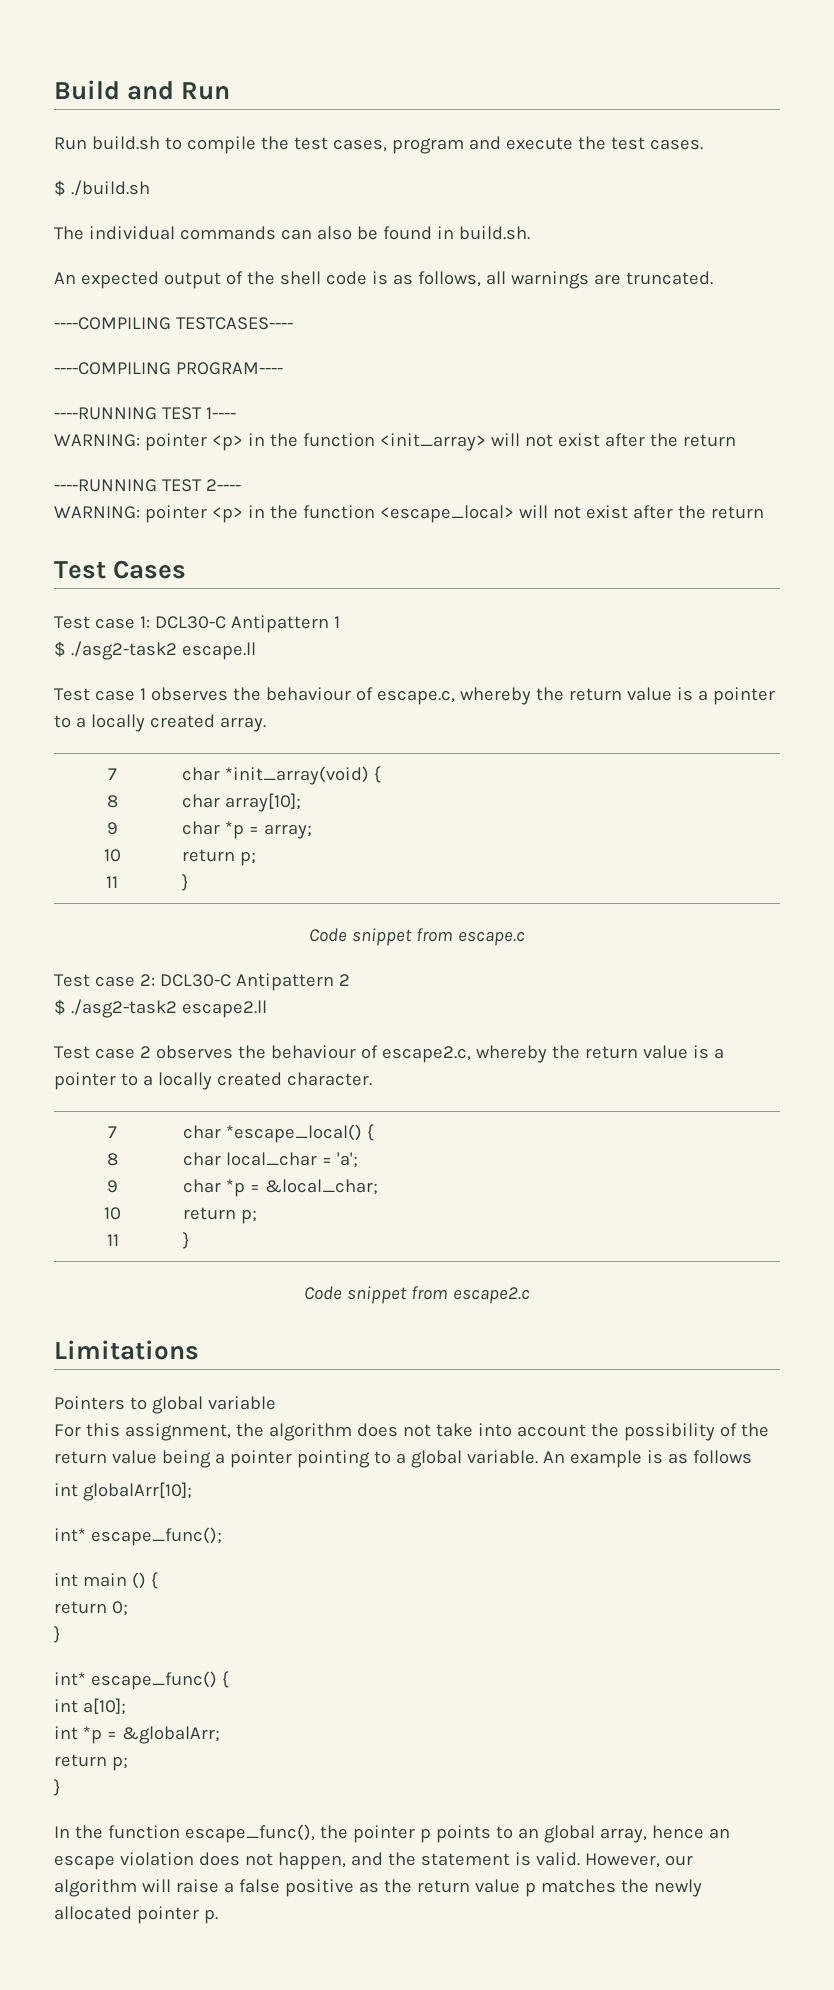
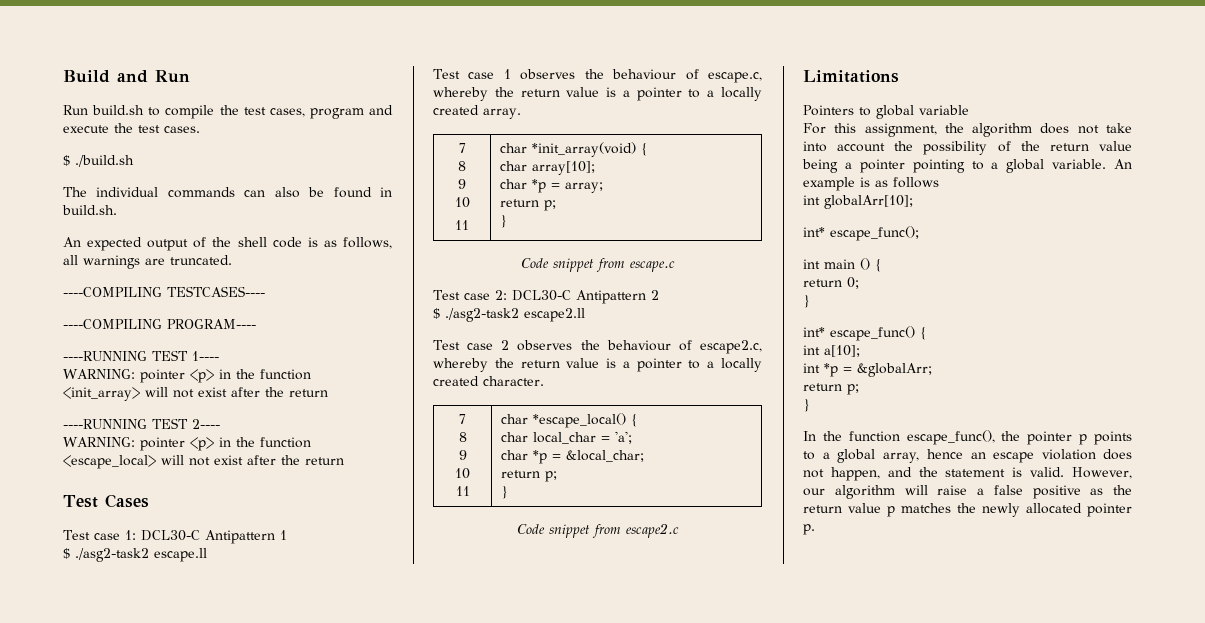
[517,1828,539,1839] an -> [822,452,830,459] a

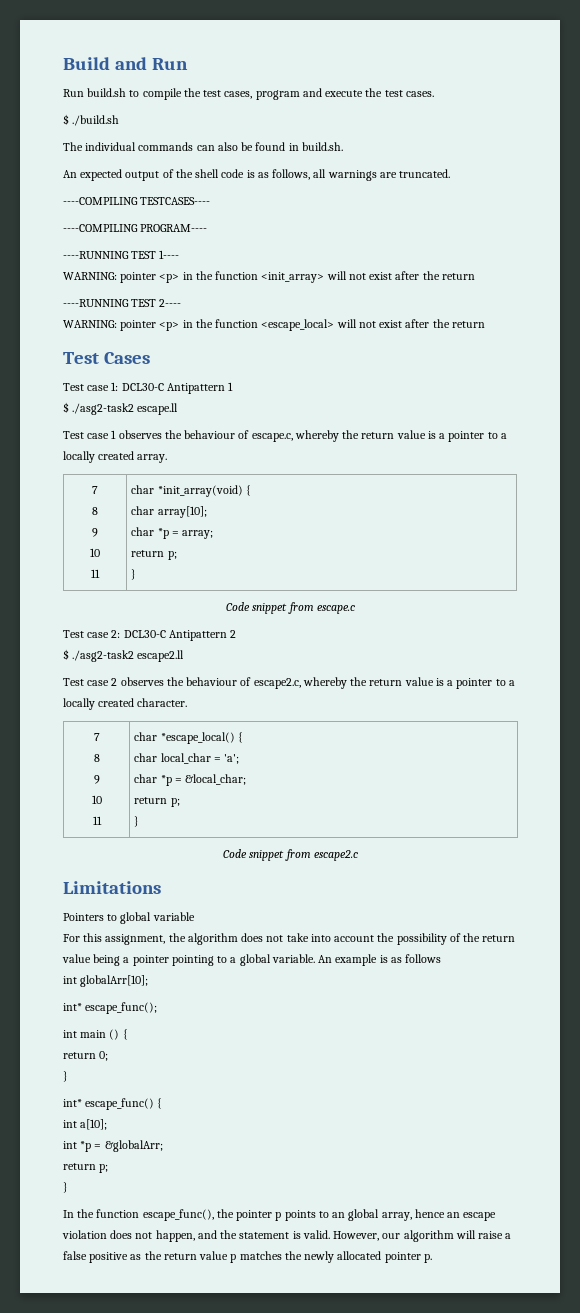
[822,452,830,459] a -> [332,1212,346,1218] an

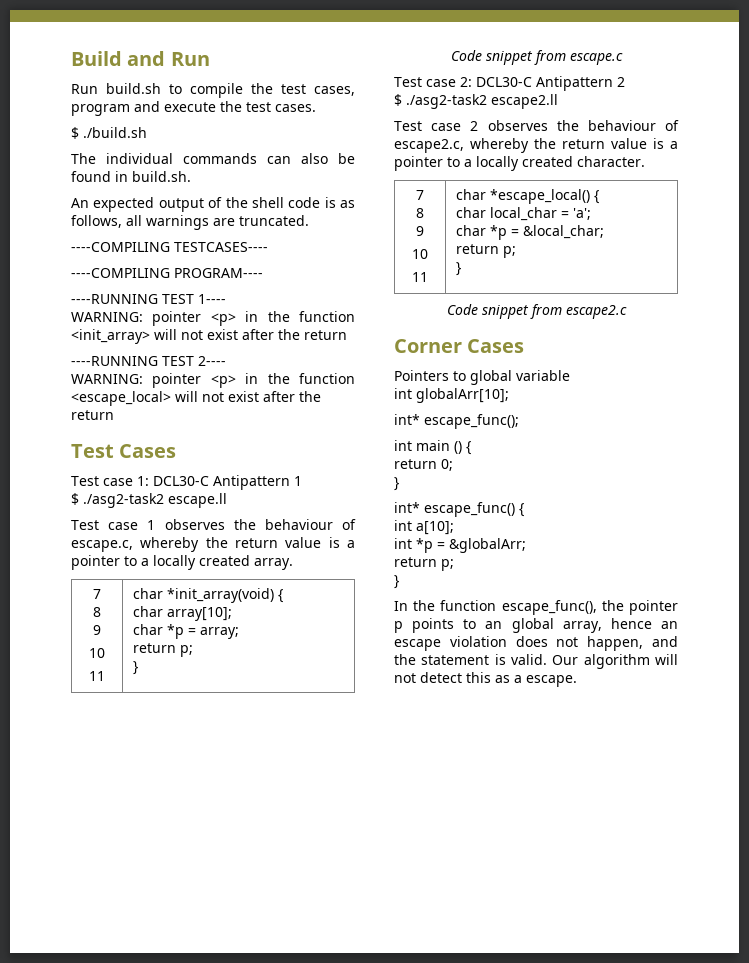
[63,881,161,894] Limitations -> [394,339,525,353] Corner Cases
[63,933,516,945] [62,954,442,966] // For this assignment, the algorithm does not take into account the possibility of the return value being a pointer pointing to a global variable. An example is as follows -> (570, 375) none
[333,1230,512,1242] [63,1251,432,1263] However, our algorithm will raise a false positive as the return value p matches the newly allocated pointer p. -> [552,654,678,669] [394,672,577,687] Our algorithm will not detect this as a escape.

